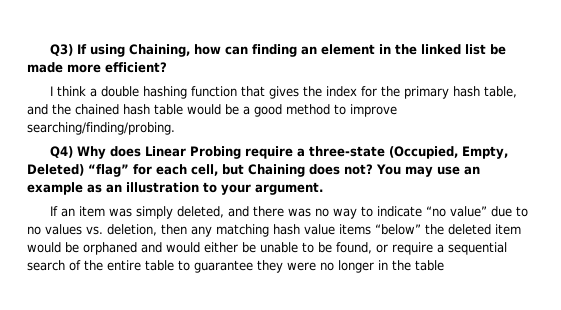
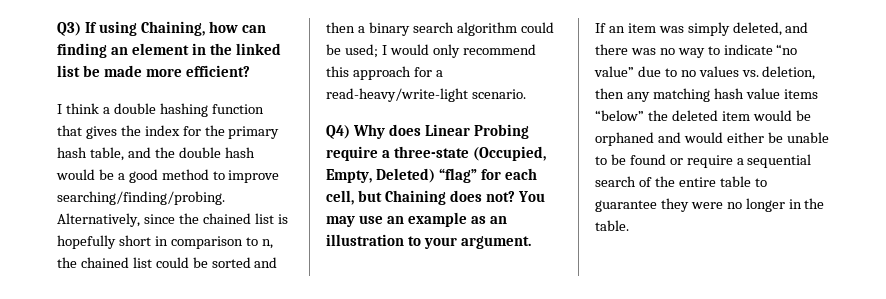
[75,104,183,115] chained hash table -> [178,147,255,158] double hash
(175, 128) none -> [57,213,288,227] [57,235,273,249] [57,257,278,268] [326,22,554,36] [326,44,536,58] [326,66,443,80] [326,88,526,102] Alternatively, since the chained list is hopefully short in comparison to n, the chained list could be sorted and then a binary search algorithm could be used; I would only recommend this approach for a read-heavy/write-light scenario.
[336,242,372,254] found, -> [629,154,666,165] found
[415,260,444,271] table -> [595,220,629,231] table.

